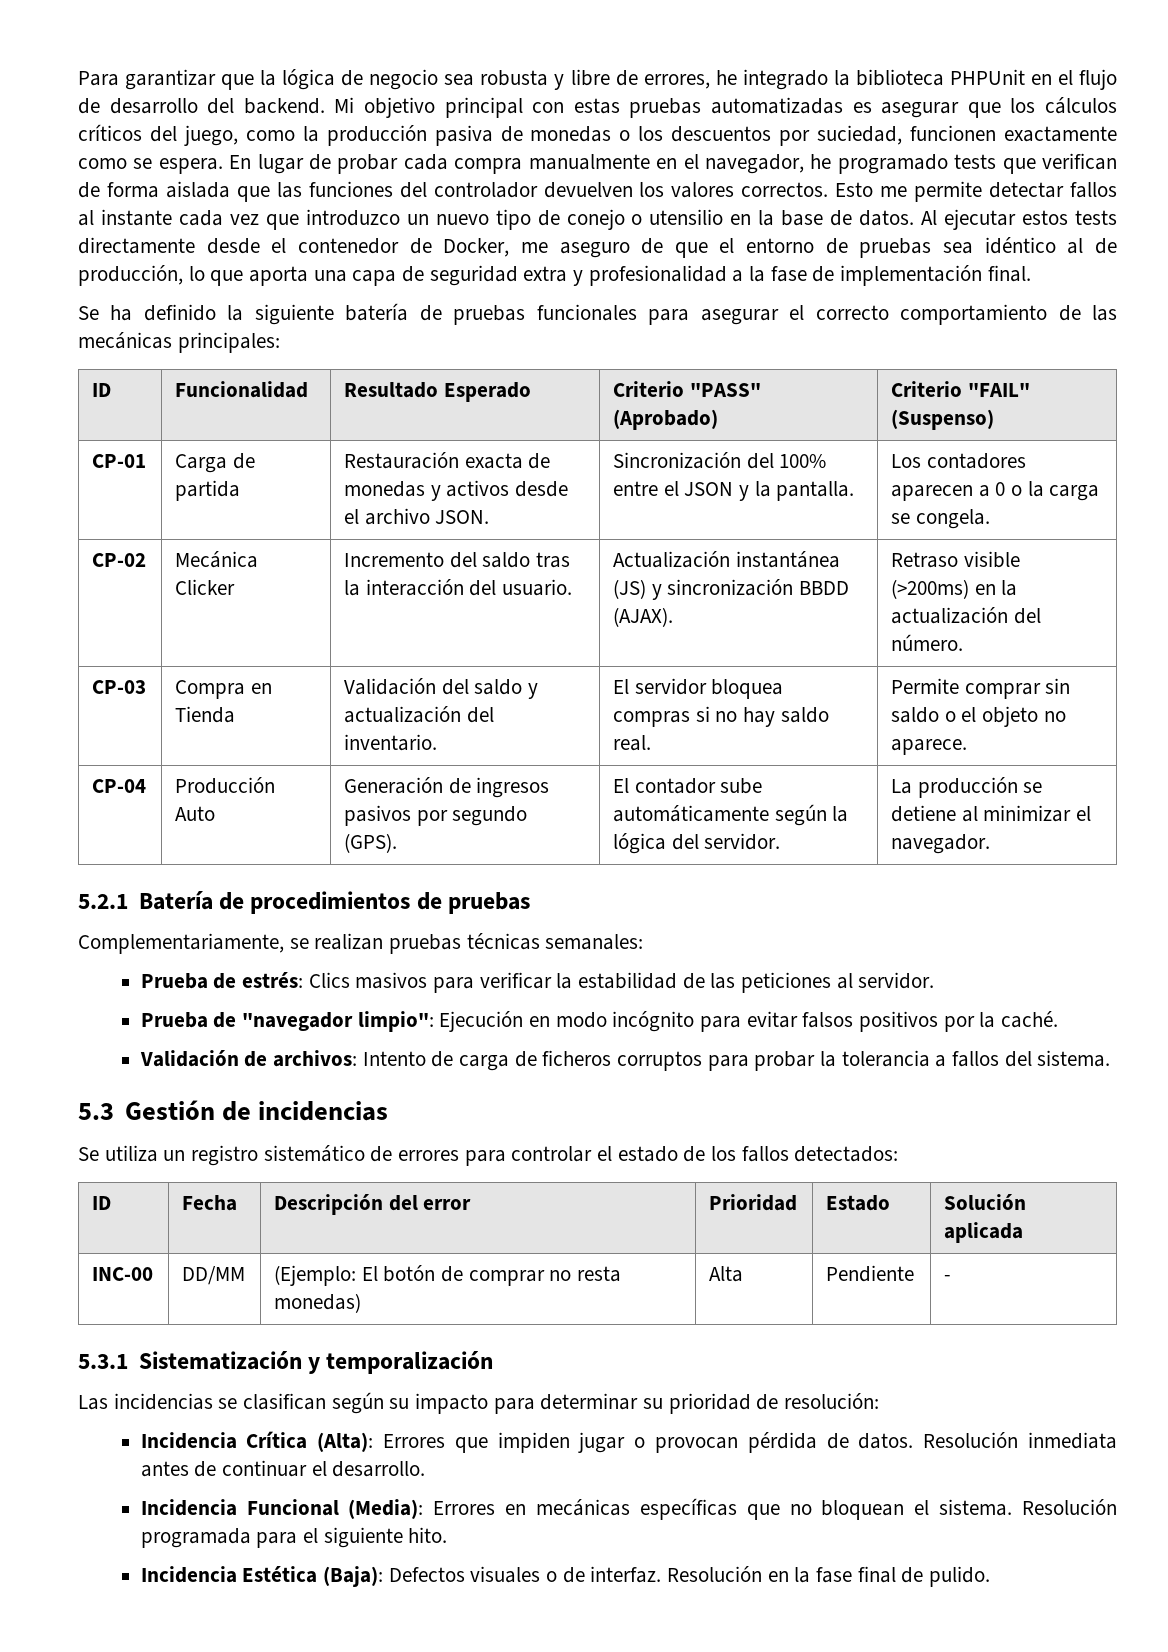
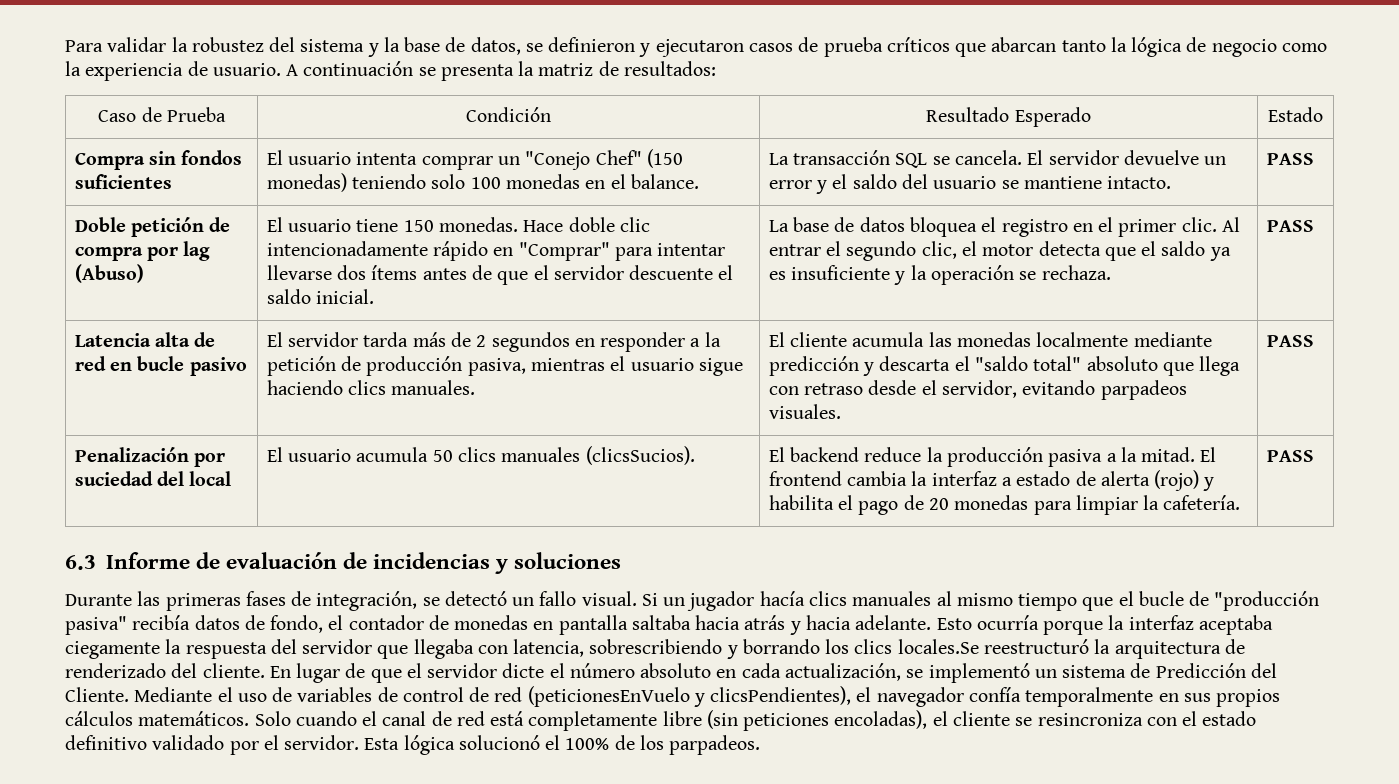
[125,69,1117,90] [78,97,1118,118] [78,124,1117,146] [78,153,1117,174] [78,181,1117,202] [78,209,1118,230] [78,237,1117,258] [78,265,1031,286] [78,303,1118,325] [78,332,280,353] [92,383,112,397] [175,381,309,398] [344,382,531,402] [613,381,761,397] [613,409,719,430] [891,381,1030,397] [891,409,995,430] [92,454,147,468] [175,453,255,473] [175,480,241,501] [344,452,551,469] [344,480,569,501] [344,508,490,525] [613,452,827,469] [613,481,855,501] [891,453,1026,469] [891,481,1100,501] [891,509,990,529] [92,553,147,567] [175,551,259,568] [175,579,236,595] [344,552,571,568] [344,579,573,596] [613,551,840,568] [613,579,850,600] [613,607,674,627] [891,551,1020,568] [891,579,1018,599] [891,607,1041,624] [891,634,964,651] [92,680,147,694] [175,680,272,699] [175,706,236,723] [344,678,539,699] [344,706,494,723] [344,734,438,751] [613,678,784,699] [613,706,829,727] [613,735,652,751] [891,678,1071,699] [891,706,1066,727] [891,739,968,755] [92,779,147,793] [175,777,276,794] [175,806,216,821] [344,777,550,798] [344,805,528,826] [344,833,398,853] [613,778,763,794] [613,804,849,826] [613,833,781,854] [891,777,1043,798] [891,805,1092,822] [891,834,991,854] [78,891,530,914] [78,933,644,954] [140,972,935,993] [140,1011,1059,1032] [139,1050,1111,1071] [78,1100,388,1121] [78,1145,899,1166] [92,1196,112,1210] [182,1195,238,1211] [274,1194,472,1215] [709,1194,798,1211] [826,1195,891,1211] [944,1194,1027,1210] [944,1222,1024,1243] [92,1267,154,1281] [182,1266,246,1285] [274,1265,622,1286] [274,1293,362,1313] [709,1266,744,1282] [826,1265,915,1282] [944,1275,952,1281] [78,1351,494,1374] [78,1392,880,1414] [140,1431,1117,1453] [140,1460,426,1477] [140,1498,1118,1520] [140,1527,448,1548] [140,1566,991,1587] garantizar que la lógica de negocio sea robusta y libre de errores, he integrado la biblioteca PHPUnit en el flujo de desarrollo del backend. Mi objetivo principal con estas pruebas automatizadas es asegurar que los cálculos críticos del juego, como la producción pasiva de monedas o los descuentos por suciedad, funcionen exactamente como se espera. En lugar de probar cada compra manualmente en el navegador, he programado tests que verifican de forma aislada que las funciones del controlador devuelven los valores correctos. Esto me permite detectar fallos al instante cada vez que introduzco un nuevo tipo de conejo o utensilio en la base de datos. Al ejecutar estos tests directamente desde el contenedor de Docker, me aseguro de que el entorno de pruebas sea idéntico al de producción, lo que aporta una capa de seguridad extra y profesionalidad a la fase de implementación final. // Se ha definido la siguiente batería de pruebas funcionales para asegurar el correcto comportamiento de las mecánicas principales: // ID | Funcionalidad | Resultado Esperado | Criterio "PASS" (Aprobado) | Criterio "FAIL" (Suspenso) // CP-01 | Carga de partida | Restauración exacta de monedas y activos desde el archivo JSON. | Sincronización del 100% entre el JSON y la pantalla. | Los contadores aparecen a 0 o la carga se congela. // CP-02 | Mecánica Clicker | Incremento del saldo tras la interacción del usuario. | Actualización instantánea (JS) y sincronización BBDD (AJAX). | Retraso visible (>200ms) en la actualización del número. // CP-03 | Compra en Tienda | Validación del saldo y actualización del inventario. | El servidor bloquea compras si no hay saldo real. | Permite comprar sin saldo o el objeto no aparece. // CP-04 | Producción Auto | Generación de ingresos pasivos por segundo (GPS). | El contador sube automáticamente según la lógica del servidor. | La producción se detiene al minimizar el navegador. // 5.2.1 Batería de procedimientos de pruebas // Complementariamente, se realizan pruebas técnicas semanales: // Prueba de estrés: Clics masivos para verificar la estabilidad de las peticiones al servidor. // Prueba de "navegador limpio": Ejecución en modo incógnito para evitar falsos positivos por la caché. // Validación de archivos: Intento de carga de ficheros corruptos para probar la tolerancia a fallos del sistema. // 5.3 Gestión de incidencias // Se utiliza un registro sistemático de errores para controlar el estado de los fallos detectados: // ID | Fecha | Descripción del error | Prioridad | Estado | Solución aplicada // INC-00 | DD/MM | (Ejemplo: El botón de comprar no resta monedas) | Alta | Pendiente | - // 5.3.1 Sistematización y temporalización // Las incidencias se clasifican según su impacto para determinar su prioridad de resolución: // Incidencia Crítica (Alta): Errores que impiden jugar o provocan pérdida de datos. Resolución inmediata antes de continuar el desarrollo. // Incidencia Funcional (Media): Errores en mecánicas específicas que no bloquean el sistema. Resolución programada para el siguiente hito. // Incidencia Estética (Baja): Defectos visuales o de interfaz. Resolución en la fase final de pulido. -> [107,37,1327,57] [65,61,716,81] [98,107,226,122] [465,107,551,122] [926,107,1091,127] [1268,107,1323,122] [74,150,243,170] [74,174,172,189] [266,149,683,170] [266,173,699,192] [768,150,1227,168] [768,174,1172,194] [1266,153,1314,165] [74,217,231,237] [74,241,211,261] [74,264,144,283] [266,217,650,232] [266,241,726,261] [266,265,734,285] [266,289,375,304] [768,217,1240,237] [768,241,1231,261] [768,265,1111,285] [1266,220,1314,232] [74,332,216,347] [74,356,247,376] [266,332,721,352] [266,356,743,376] [266,380,476,395] [768,332,1212,347] [768,356,1241,376] [768,380,1187,400] [768,404,841,419] [1266,335,1314,347] [74,447,226,467] [74,471,232,486] [266,446,695,465] [768,447,1217,467] [768,470,1215,491] [768,495,1241,515] [1266,450,1314,462] [65,552,622,574] [65,591,1320,611] [65,615,1273,635] [65,639,1245,659] [65,663,1277,683] [65,686,1281,707] [65,710,1257,731] [65,735,761,755] validar la robustez del sistema y la base de datos, se definieron y ejecutaron casos de prueba críticos que abarcan tanto la lógica de negocio como la experiencia de usuario. A continuación se presenta la matriz de resultados: // Caso de Prueba | Condición | Resultado Esperado | Estado // Compra sin fondos suficientes | El usuario intenta comprar un "Conejo Chef" (150 monedas) teniendo solo 100 monedas en el balance. | La transacción SQL se cancela. El servidor devuelve un error y el saldo del usuario se mantiene intacto. | PASS // Doble petición de compra por lag (Abuso) | El usuario tiene 150 monedas. Hace doble clic intencionadamente rápido en "Comprar" para intentar llevarse dos ítems antes de que el servidor descuente el saldo inicial. | La base de datos bloquea el registro en el primer clic. Al entrar el segundo clic, el motor detecta que el saldo ya es insuficiente y la operación se rechaza. | PASS // Latencia alta de red en bucle pasivo | El servidor tarda más de 2 segundos en responder a la petición de producción pasiva, mientras el usuario sigue haciendo clics manuales. | El cliente acumula las monedas localmente mediante predicción y descarta el "saldo total" absoluto que llega con retraso desde el servidor, evitando parpadeos visuales. | PASS // Penalización por suciedad del local | El usuario acumula 50 clics manuales (clicsSucios). | El backend reduce la producción pasiva a la mitad. El frontend cambia la interfaz a estado de alerta (rojo) y habilita el pago de 20 monedas para limpiar la cafetería. | PASS // 6.3 Informe de evaluación de incidencias y soluciones // Durante las primeras fases de integración, se detectó un fallo visual. Si un jugador hacía clics manuales al mismo tiempo que el bucle de "producción pasiva" recibía datos de fondo, el contador de monedas en pantalla saltaba hacia atrás y hacia adelante. Esto ocurría porque la interfaz aceptaba ciegamente la respuesta del servidor que llegaba con latencia, sobrescribiendo y borrando los clics locales.Se reestructuró la arquitectura de renderizado del cliente. En lugar de que el servidor dicte el número absoluto en cada actualización, se implementó un sistema de Predicción del Cliente. Mediante el uso de variables de control de red (peticionesEnVuelo y clicsPendientes), el navegador confía temporalmente en sus propios cálculos matemáticos. Solo cuando el canal de red está completamente libre (sin peticiones encoladas), el cliente se resincroniza con el estado definitivo validado por el servidor. Esta lógica solucionó el 100% de los parpadeos.

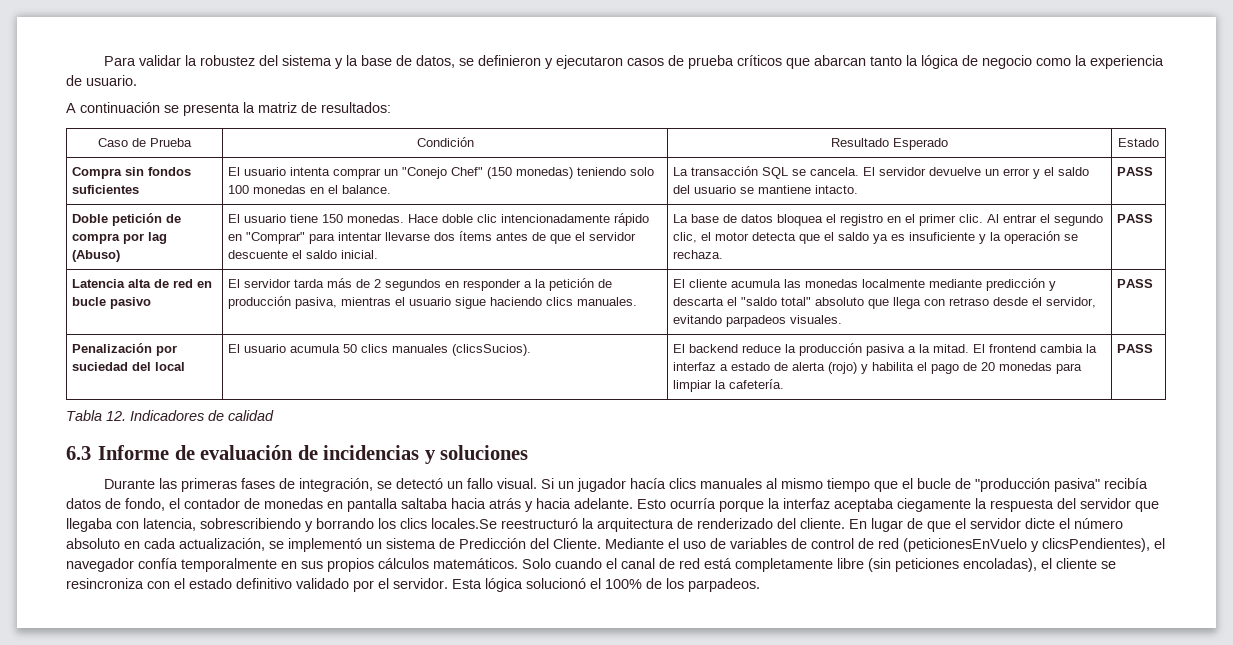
(281, 69) none -> (137, 80) //
(1314, 456) none -> [66,410,274,421] // Tabla 12. Indicadores de calidad

